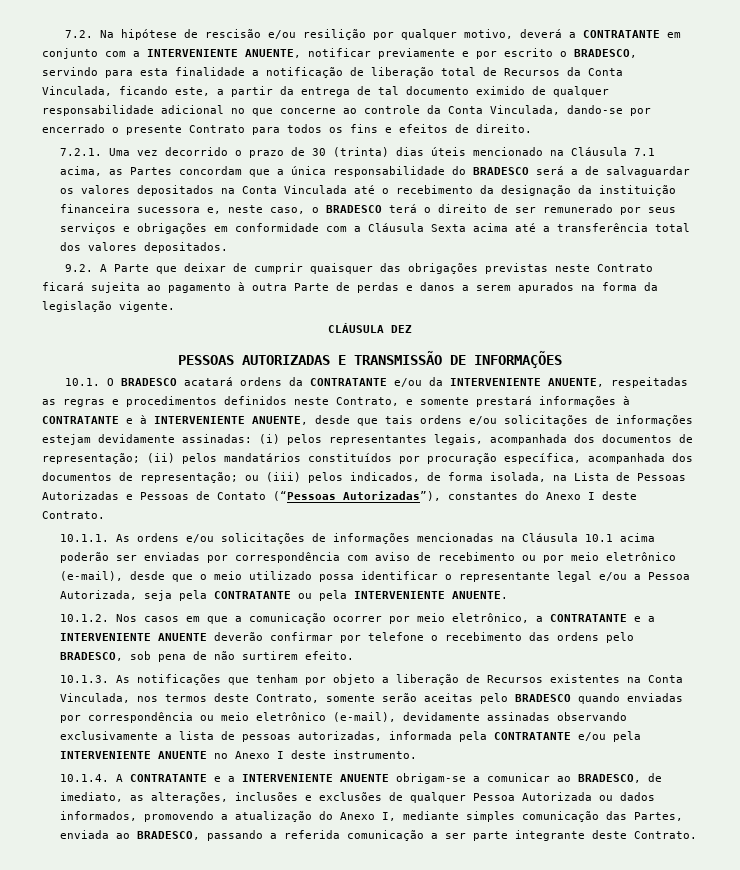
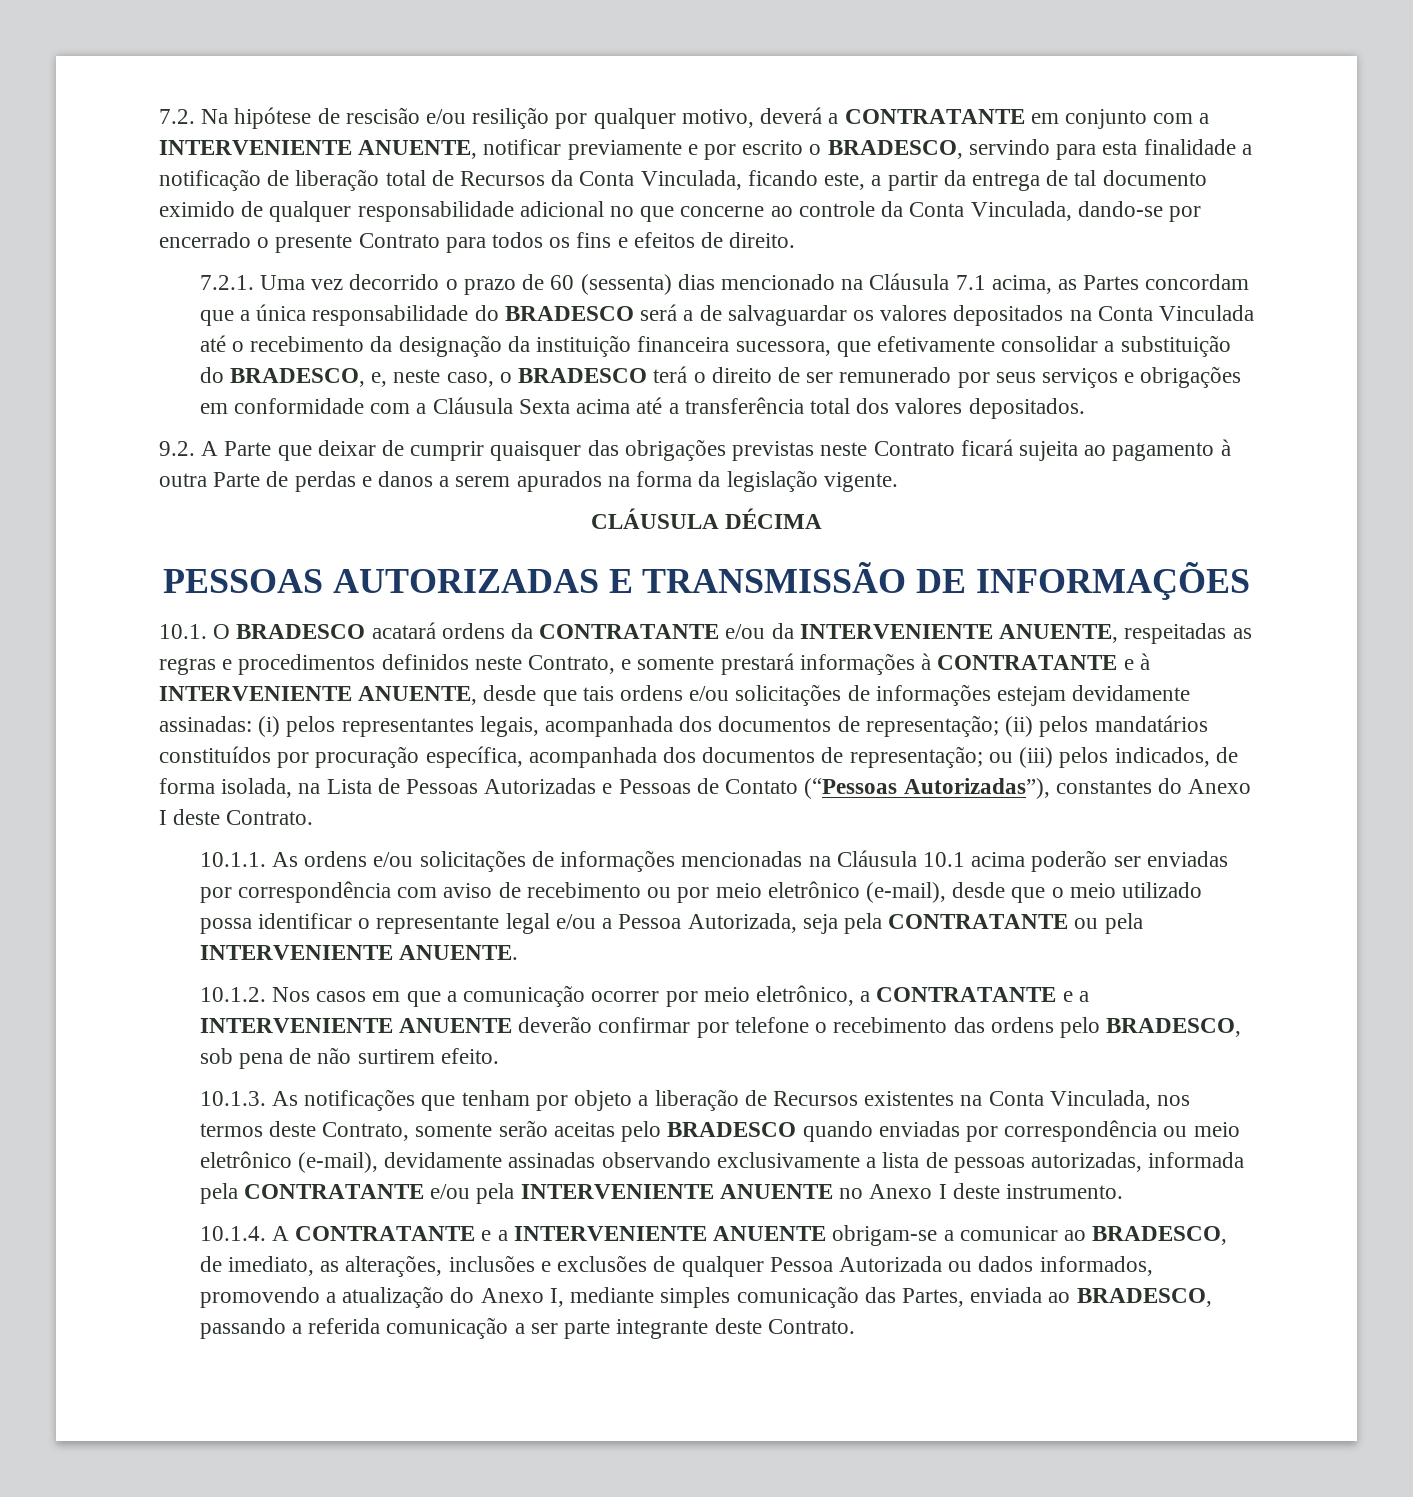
[312,147,467,157] 30 (trinta) dias úteis -> [550,274,715,295] 60 (sessenta) dias
[137,207,201,213] sucessora -> [735,335,1231,357] [199,367,366,387] sucessora, que efetivamente consolidar a substituição do BRADESCO,
[391,325,412,333] DEZ -> [725,508,823,529] DÉCIMA

